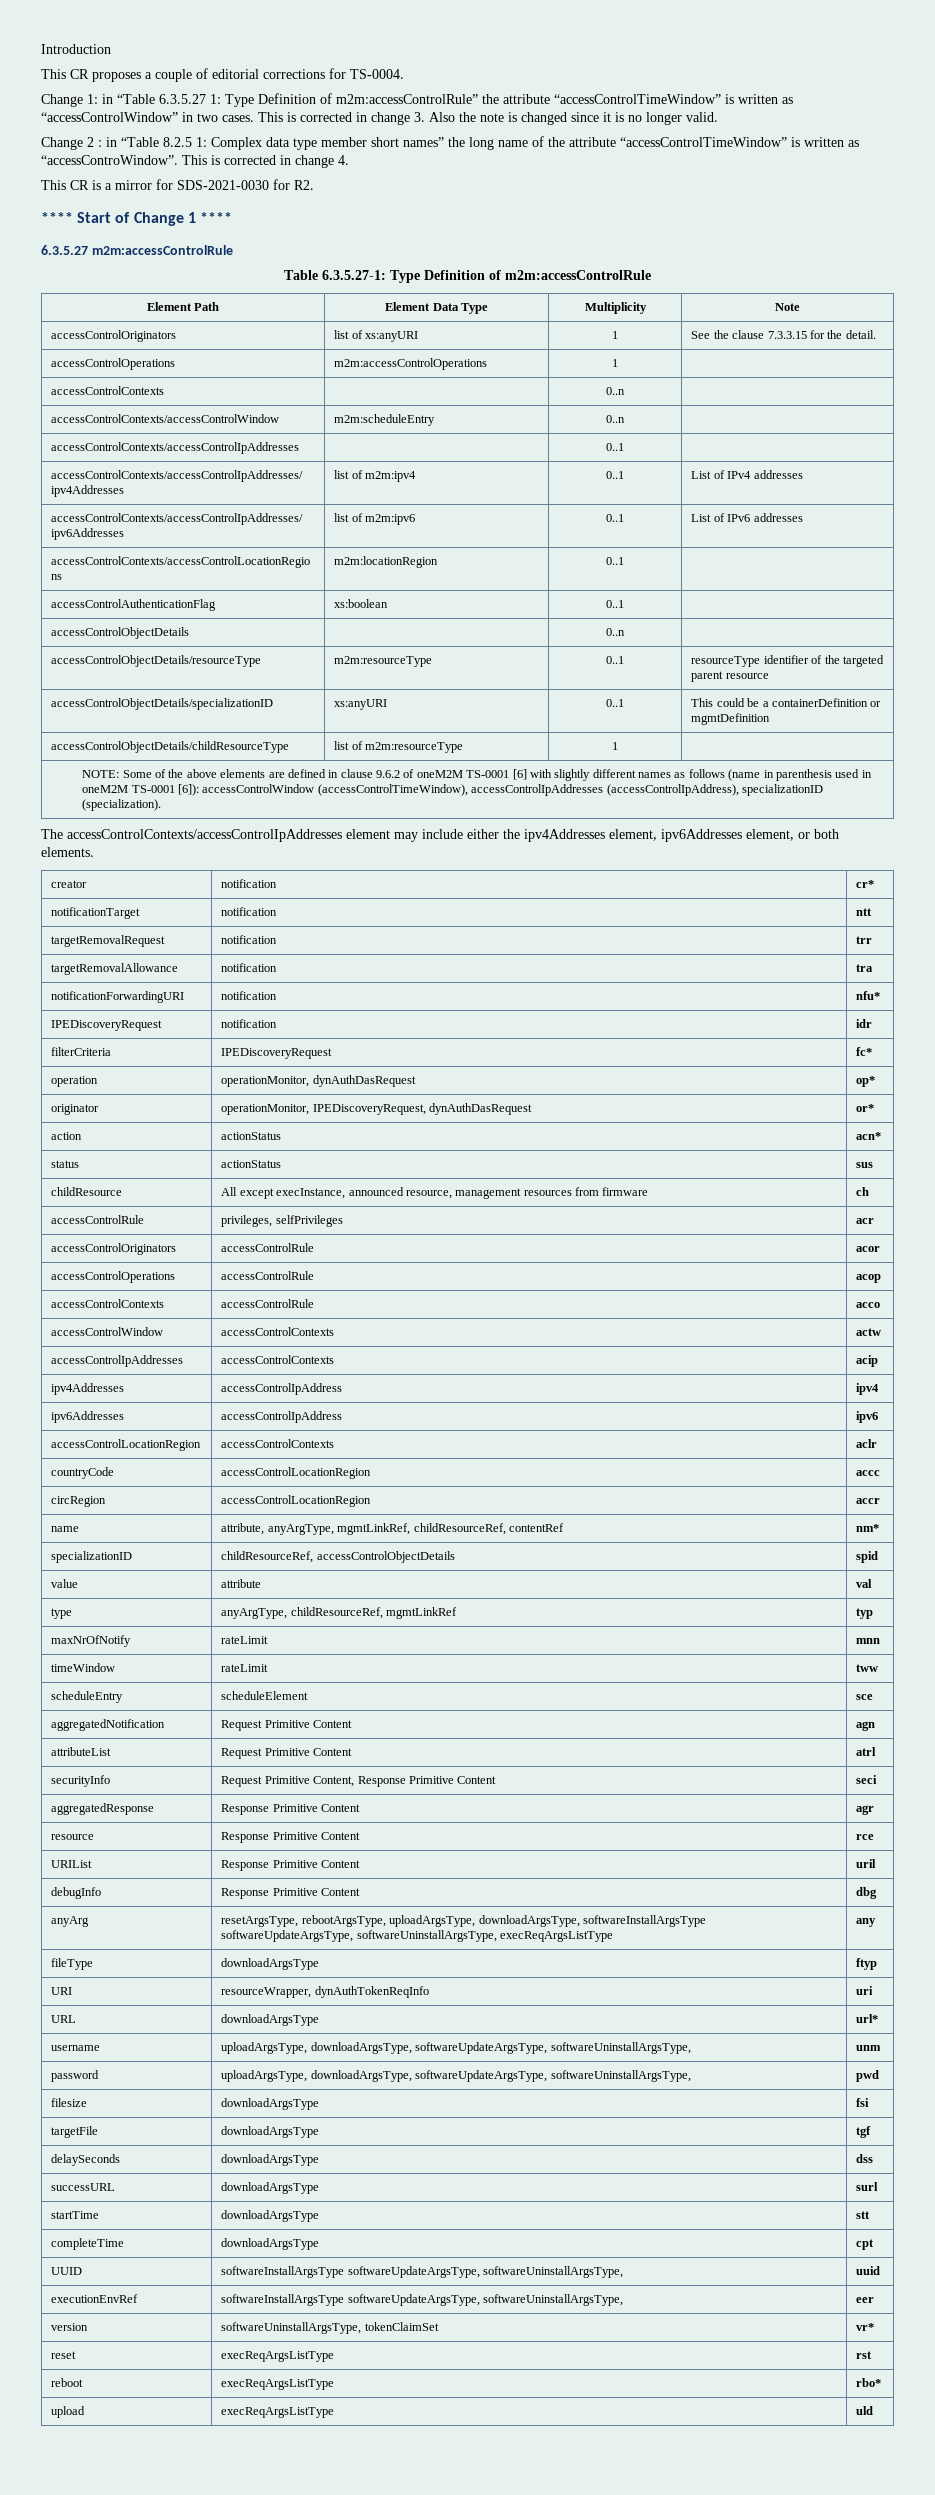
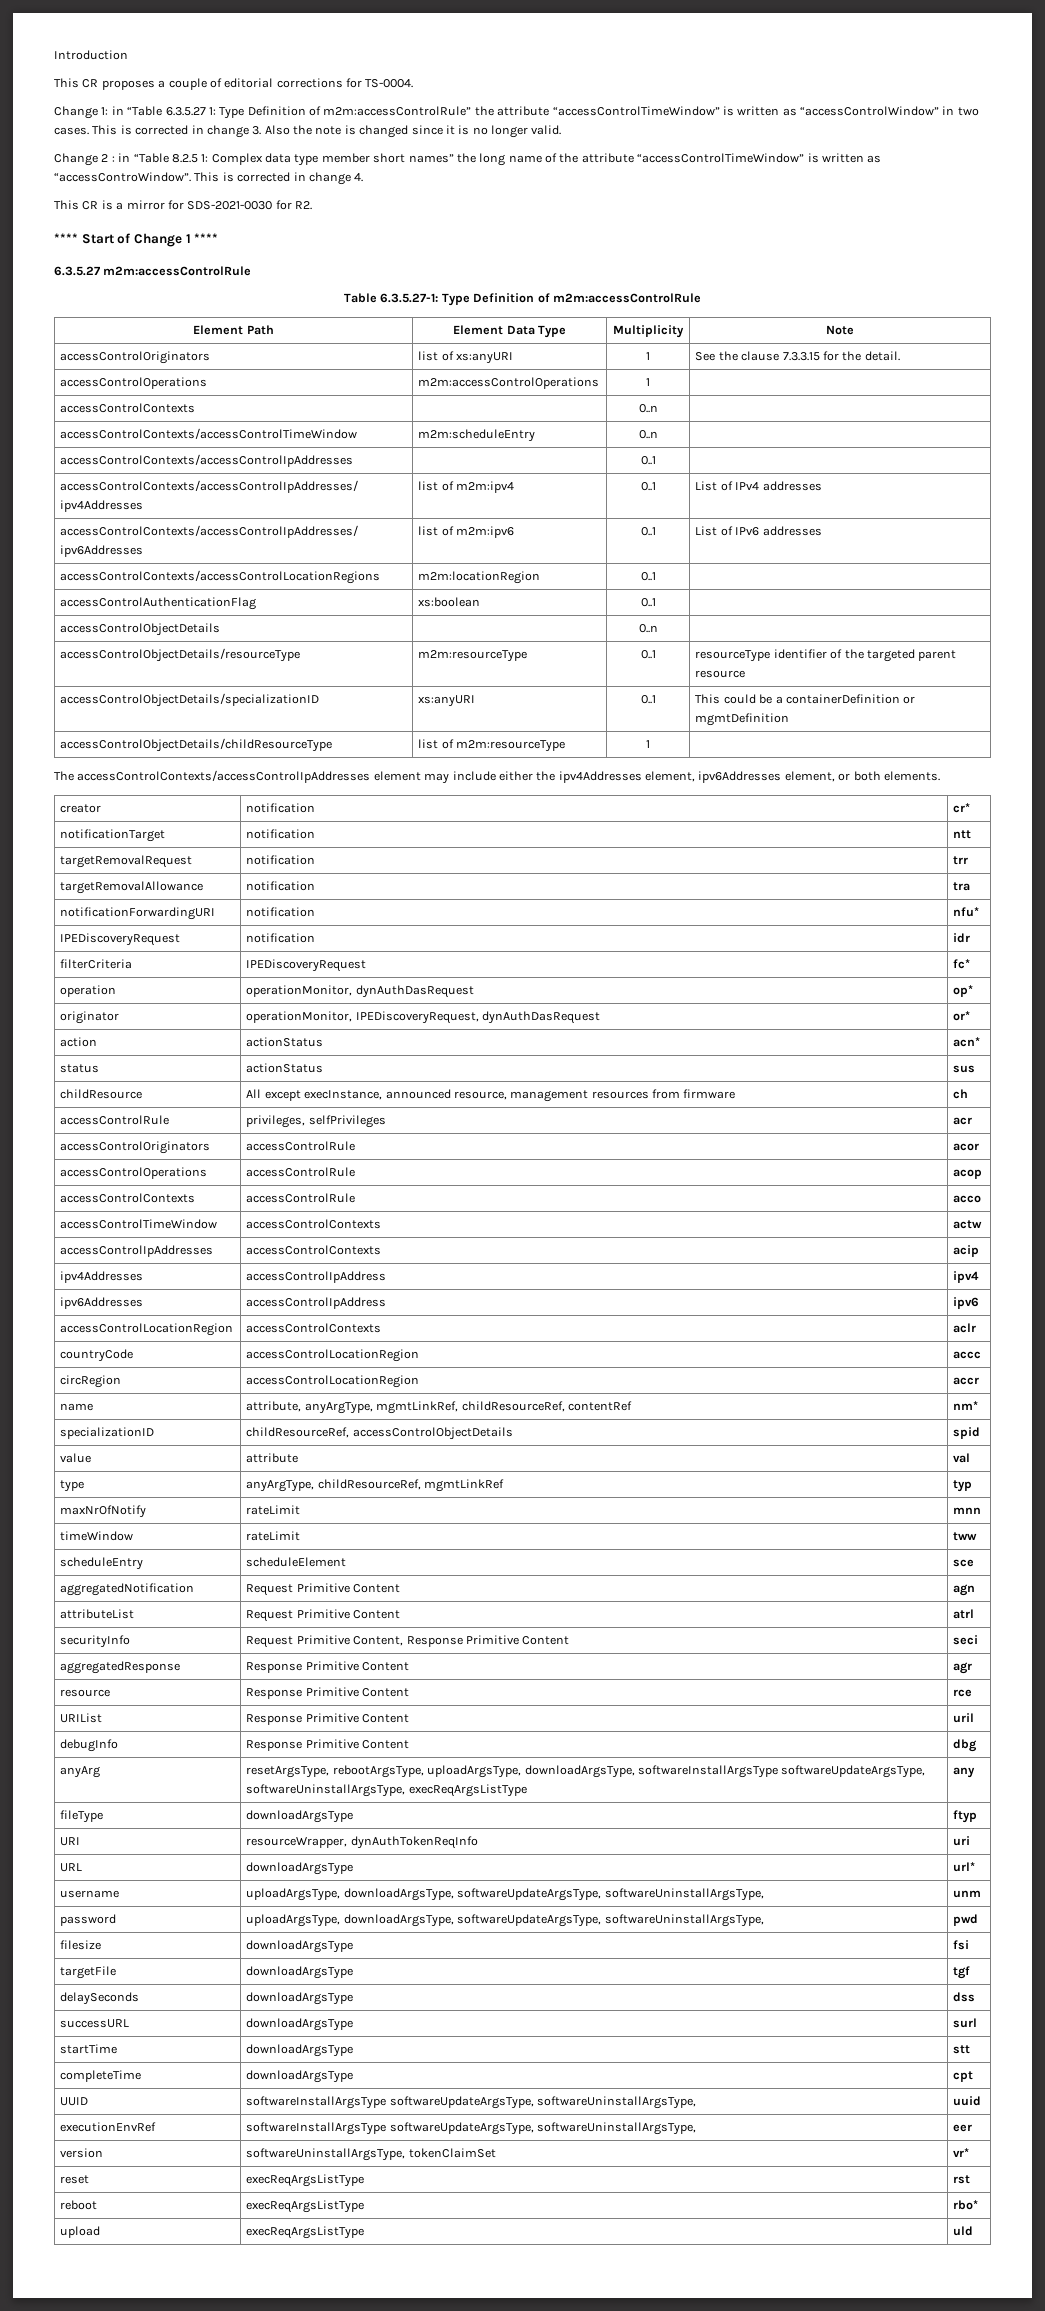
[51,414,280,423] accessControlContexts/accessControlWindow -> [60,428,358,439] accessControlContexts/accessControlTimeWindow
[82,769,872,781] [82,784,823,796] [82,799,162,811] // NOTE: Some of the above elements are defined in clause 9.6.2 of oneM2M TS-0001 [6] with slightly different names as follows (name in parenthesis used in oneM2M TS-0001 [6]): accessControlWindow (accessControlTimeWindow), accessControlIpAddresses (accessControlIpAddress), specializationID (specialization). -> (650, 744) none
[51,1327,164,1336] accessControlWindow -> [60,1219,218,1229] accessControlTimeWindow

